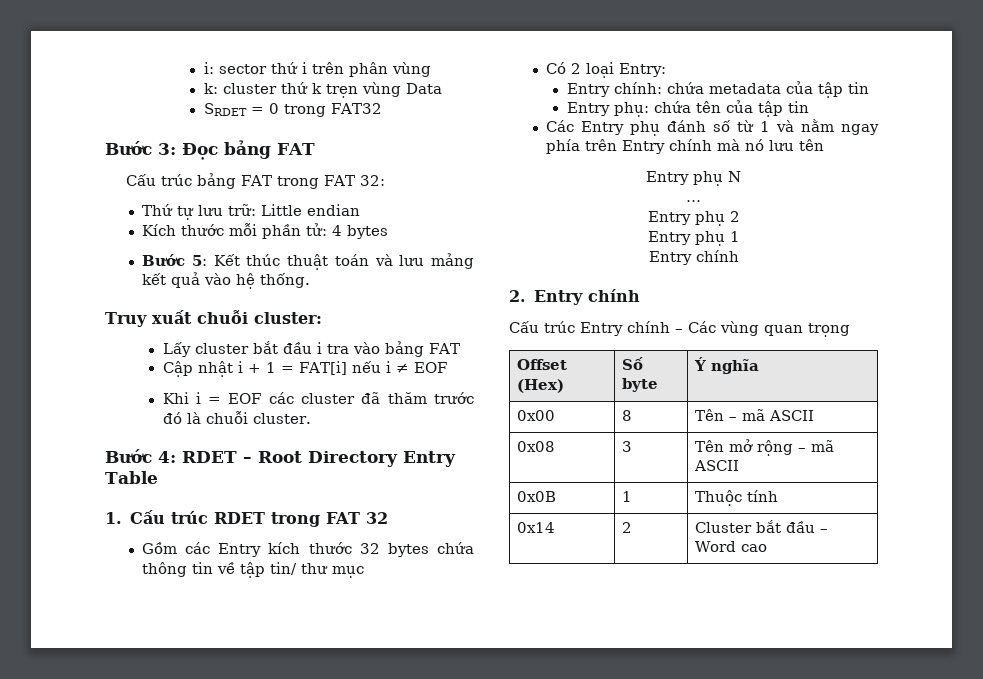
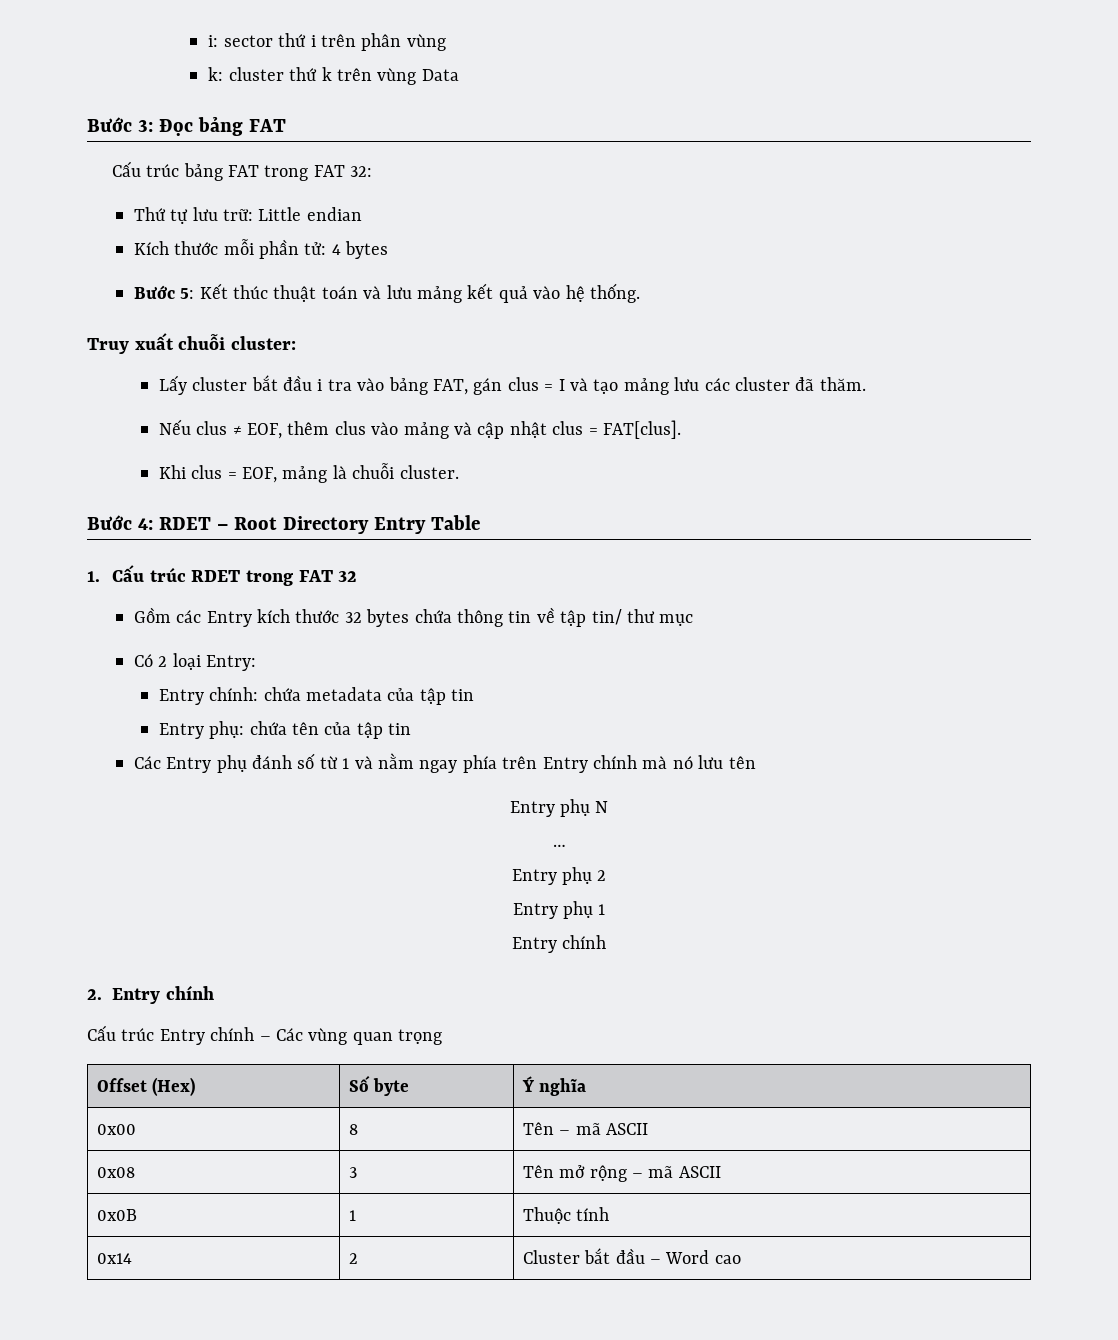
[325,84,358,98] trẹn -> [337,68,373,81] trên
[203,103,382,117] // SRDET = 0 trong FAT32 -> (459, 75) none
[428,343,460,354] [162,361,447,377] [162,392,474,404] [162,412,182,424] FAT // Cập nhật i + 1 = FAT[i] nếu i ≠ EOF // Khi i = EOF các cluster đã thăm trước đó -> [432,377,866,395] [158,419,681,439] [158,465,328,483] FAT, gán clus = I và tạo mảng lưu các cluster đã thăm. // Nếu clus ≠ EOF, thêm clus vào mảng và cập nhật clus = FAT[clus]. // Khi clus = EOF, mảng

